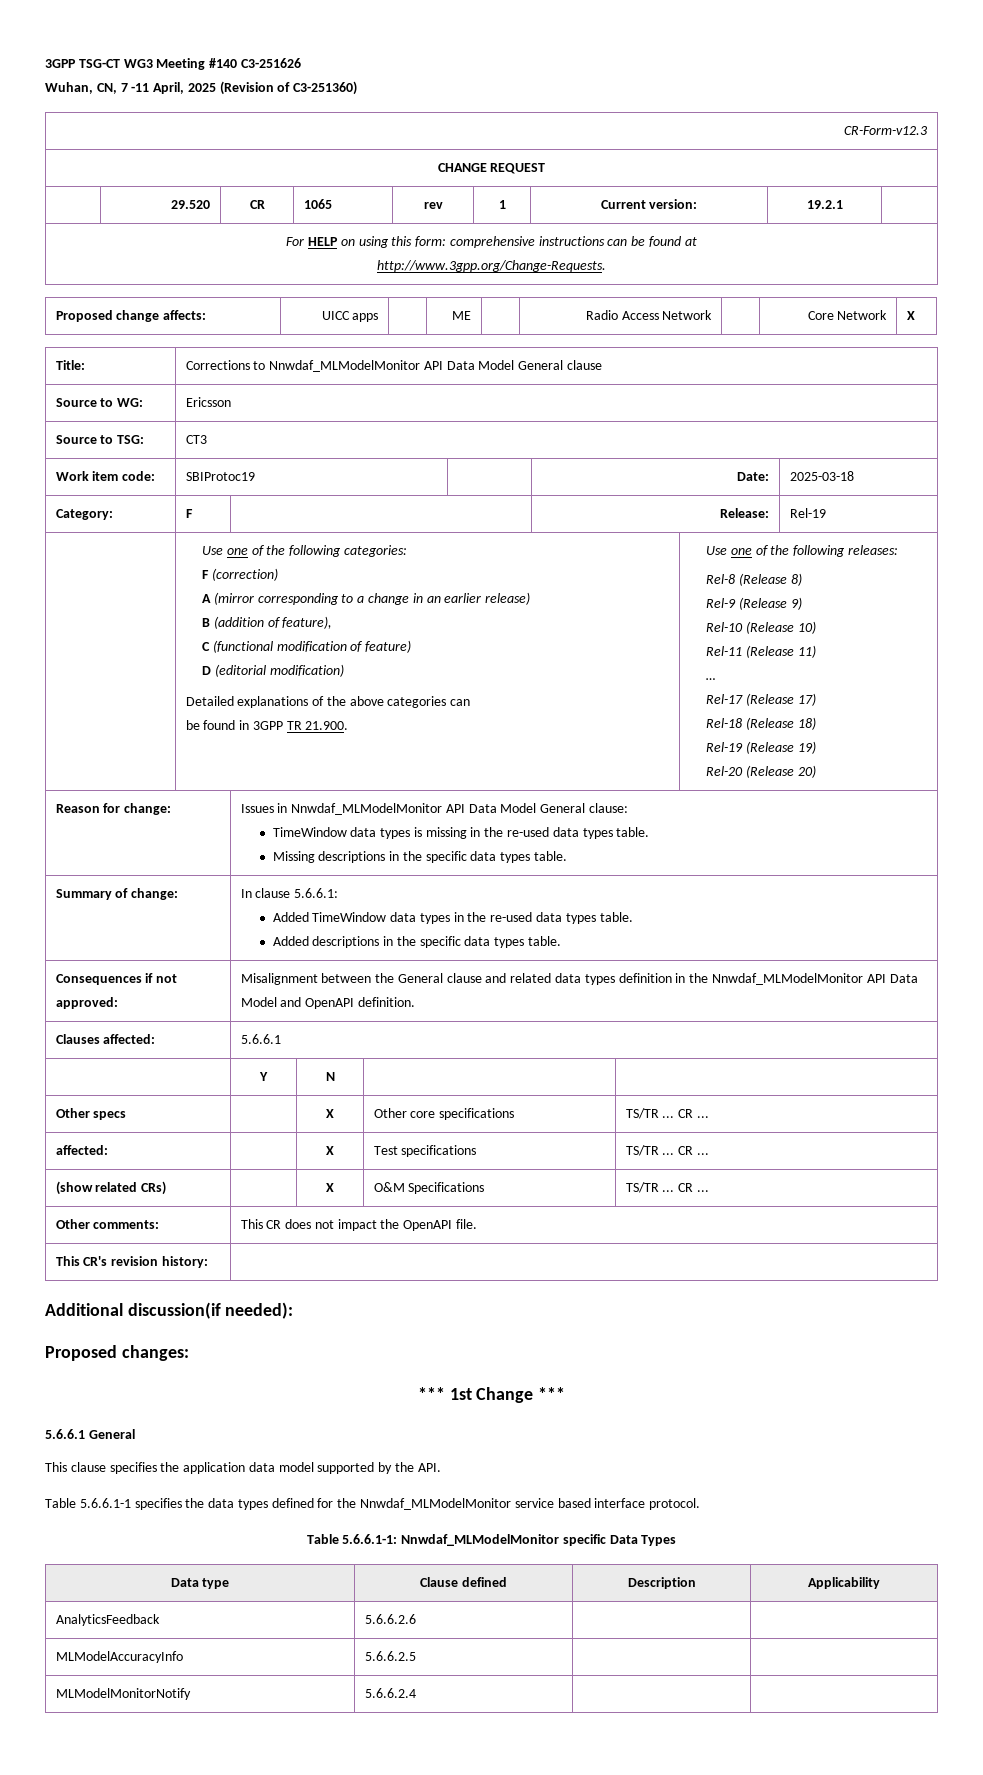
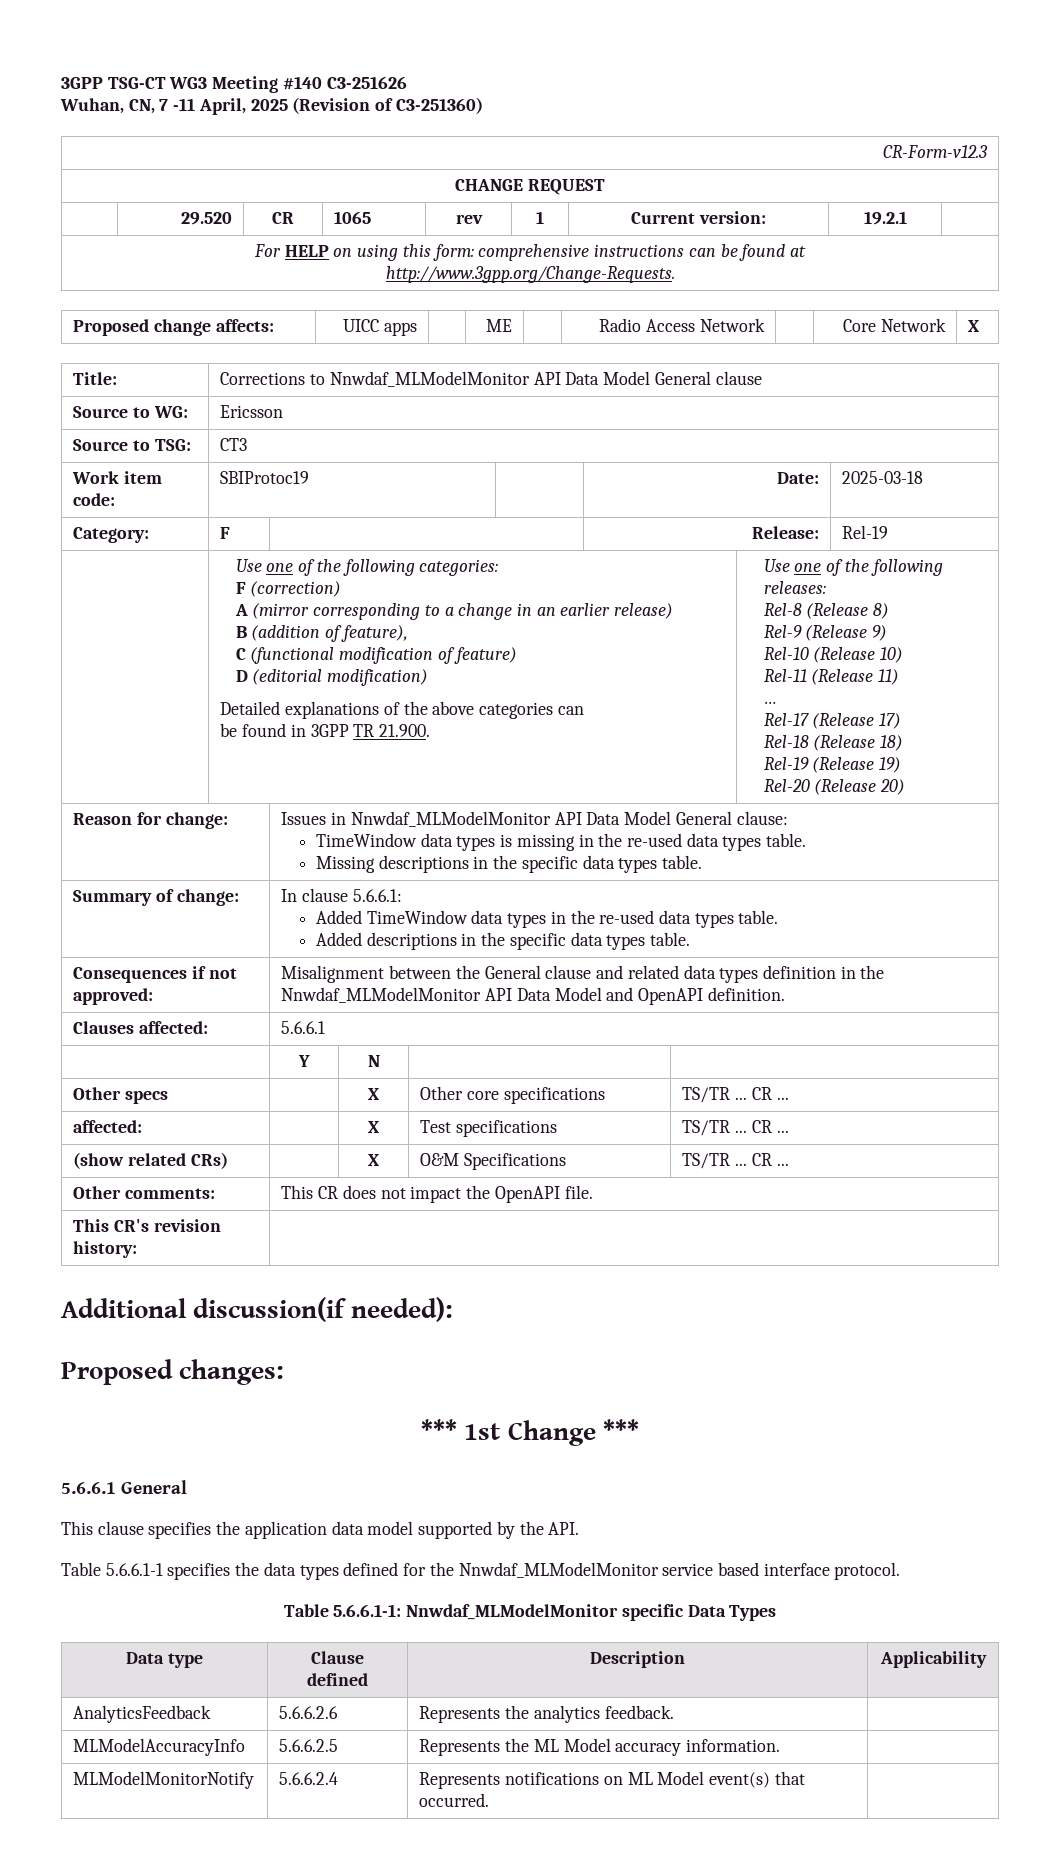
[55,1651,183,1663] [364,1651,416,1661] [55,1688,191,1700] [364,1688,416,1698] | // MLModelAccuracyInfo | 5.6.6.2.5 | | // MLModelMonitorNotify | 5.6.6.2.4 | -> [419,1705,674,1723] [73,1738,246,1756] [279,1739,339,1752] [419,1738,781,1756] [73,1771,255,1789] [279,1772,339,1785] [419,1771,805,1789] [419,1793,490,1807] Represents the analytics feedback. | // MLModelAccuracyInfo | 5.6.6.2.5 | Represents the ML Model accuracy information. | // MLModelMonitorNotify | 5.6.6.2.4 | Represents notifications on ML Model event(s) that occurred.

